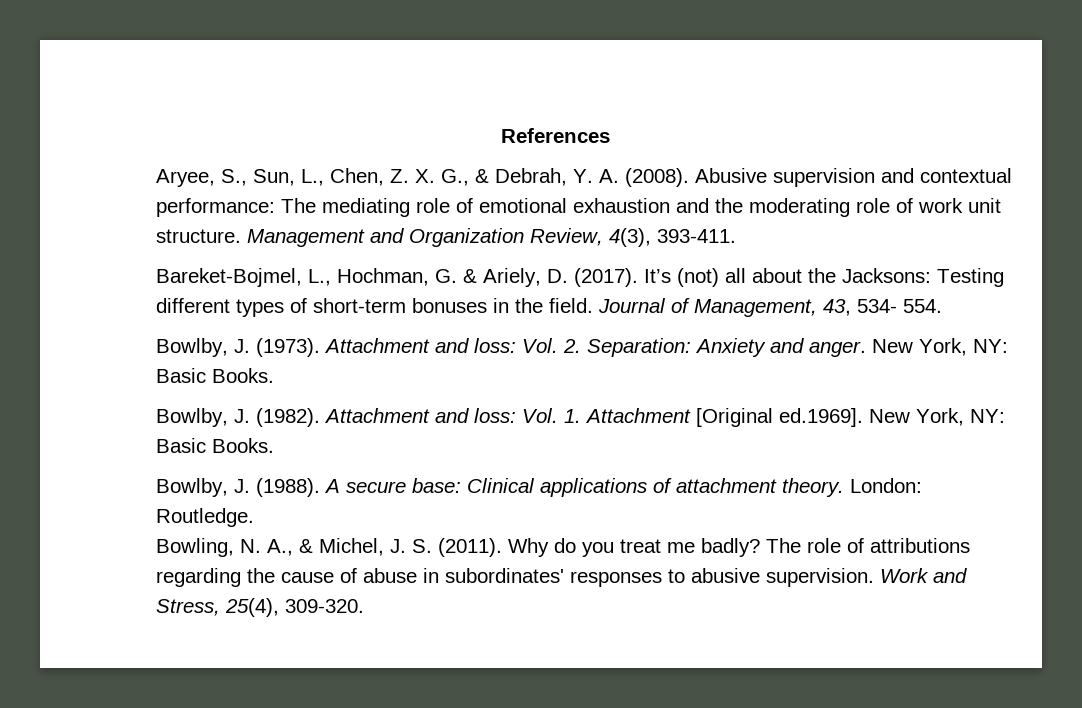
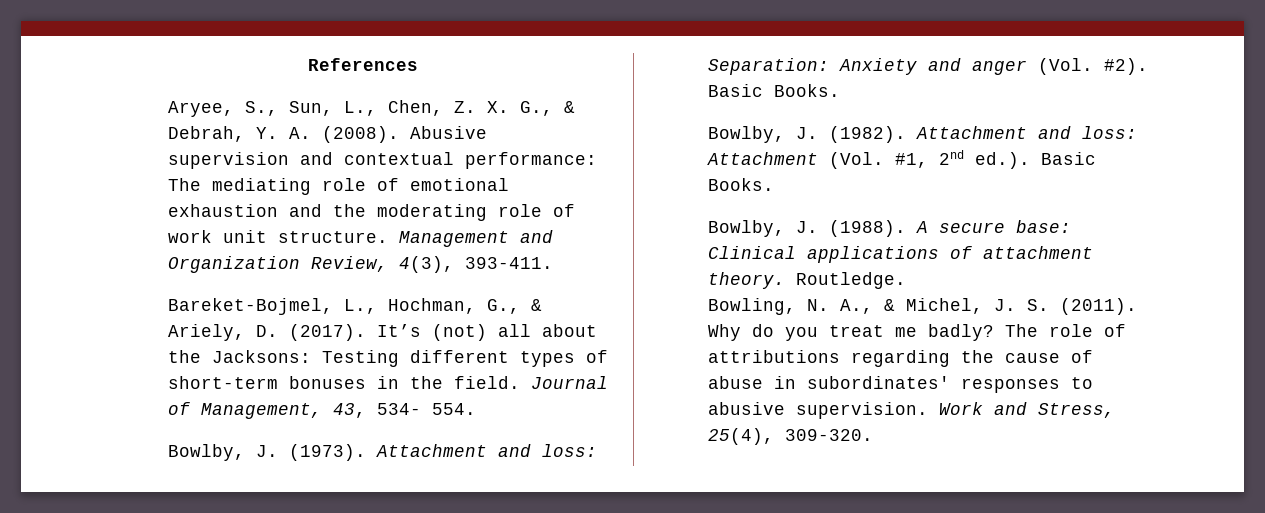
[435,269,458,283] G. -> [486,299,520,314] G.,
[522,338,582,353] Vol. 2. -> (597, 450) none
[809,338,1009,357] anger. New York, NY: -> [971,58,1148,75] anger (Vol. #2).
[522,408,1006,427] Vol. 1. Attachment [Original ed.1969]. New York, NY: -> [706,150,1030,169] Attachment (Vol. #1, 2nd ed.).
[850,478,923,493] London: -> (785, 280) none

